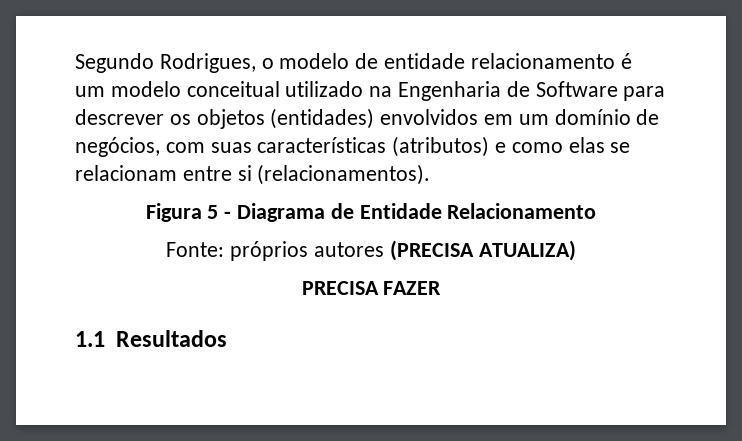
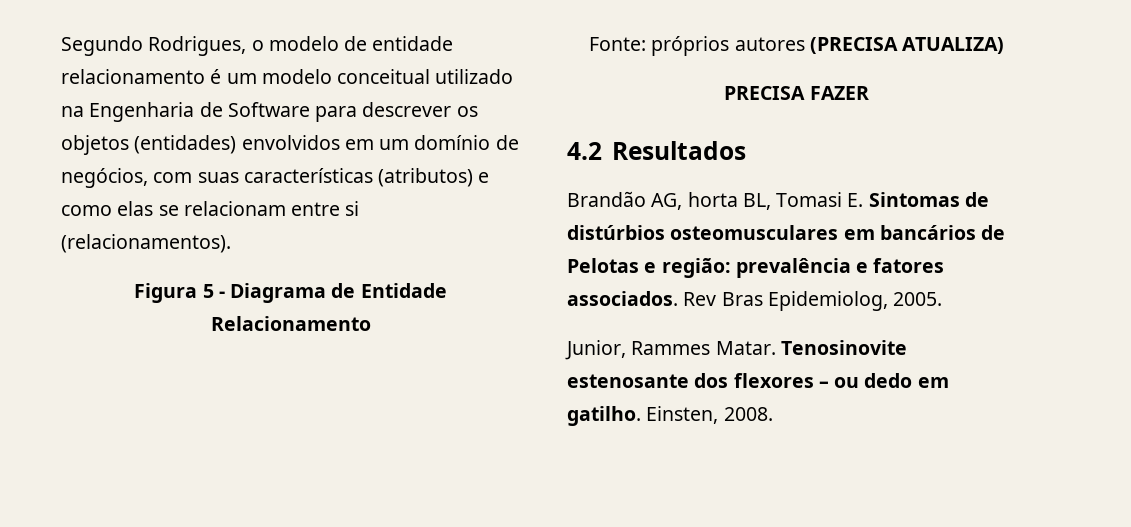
[75,331,105,347] 1.1 -> [567,142,602,160] 4.2
(227, 338) none -> [567,191,989,210] [567,225,1006,240] [567,258,945,278] [567,291,943,311] [565,340,907,360] [567,373,949,388] [567,406,773,426] // Brandão AG, horta BL, Tomasi E. Sintomas de distúrbios osteomusculares em bancários de Pelotas e região: prevalência e fatores associados. Rev Bras Epidemiolog, 2005. // Junior, Rammes Matar. Tenosinovite estenosante dos flexores – ou dedo em gatilho. Einsten, 2008.

